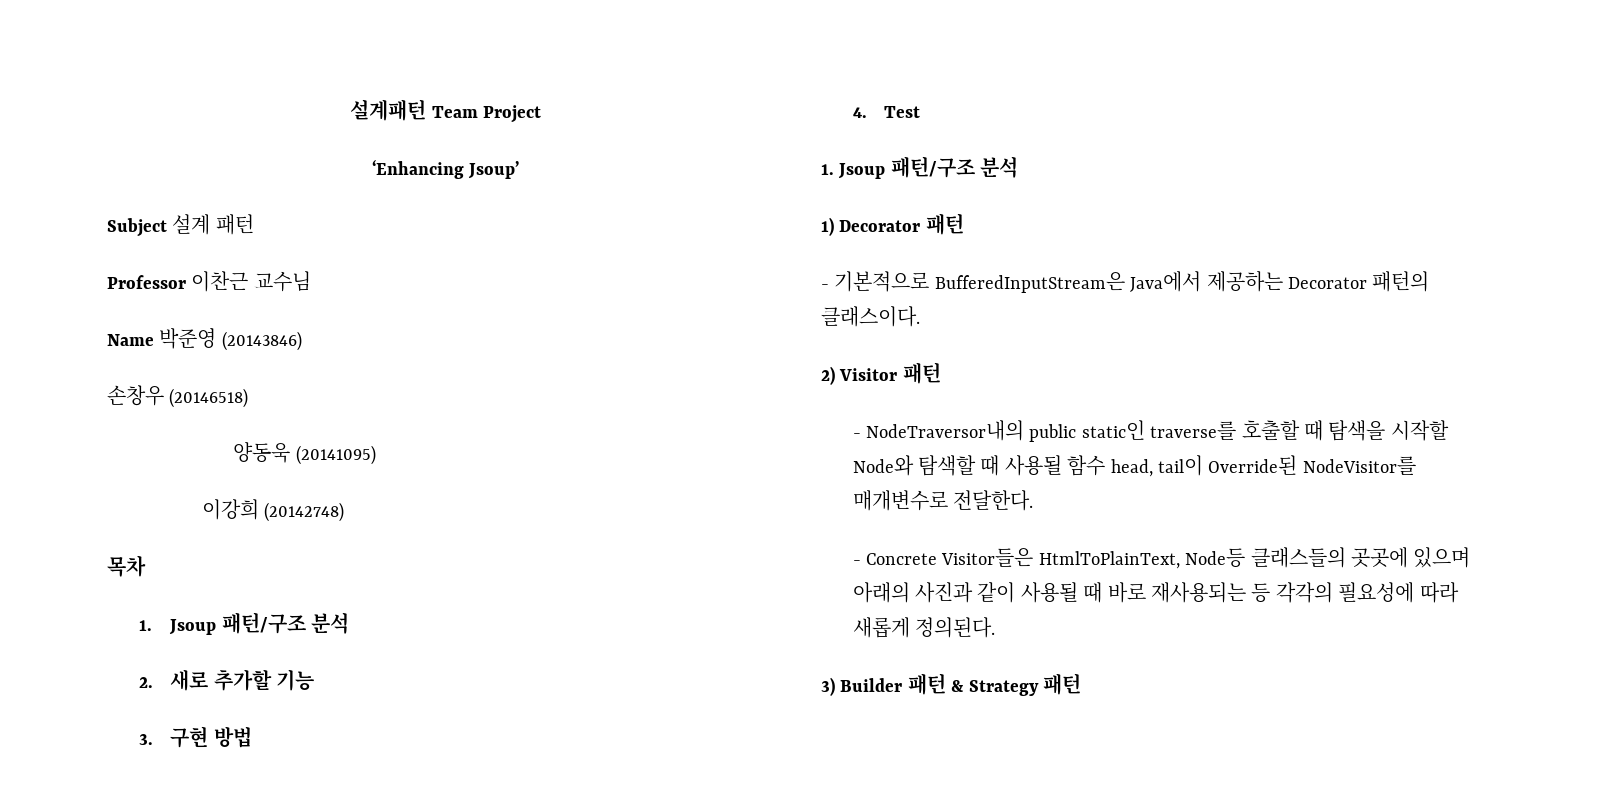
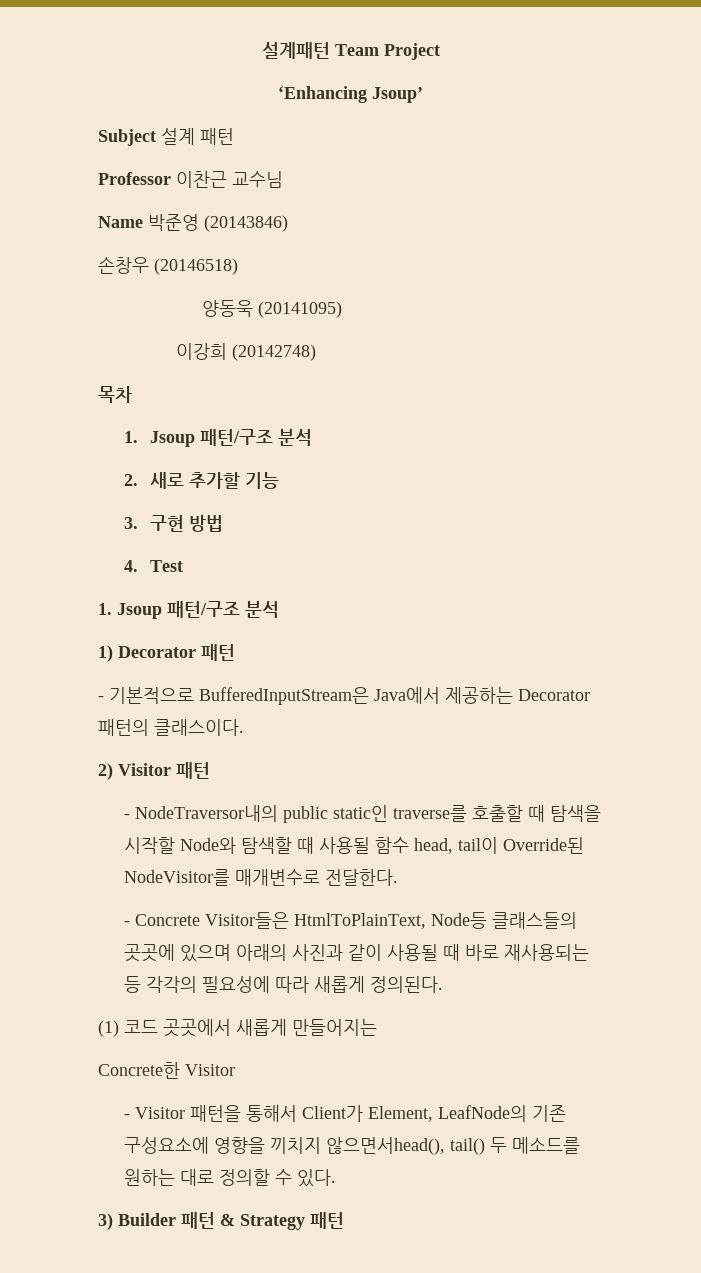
(996, 627) none -> [98,1019,377,1037] [98,1062,235,1079] [124,1105,567,1122] [124,1137,581,1155] [124,1169,337,1187] // (1) 코드 곳곳에서 새롭게 만들어지는 // Concrete한 Visitor // - Visitor 패턴을 통해서 Client가 Element, LeafNode의 기존 구성요소에 영향을 끼치지 않으면서head(), tail() 두 메소드를 원하는 대로 정의할 수 있다.

